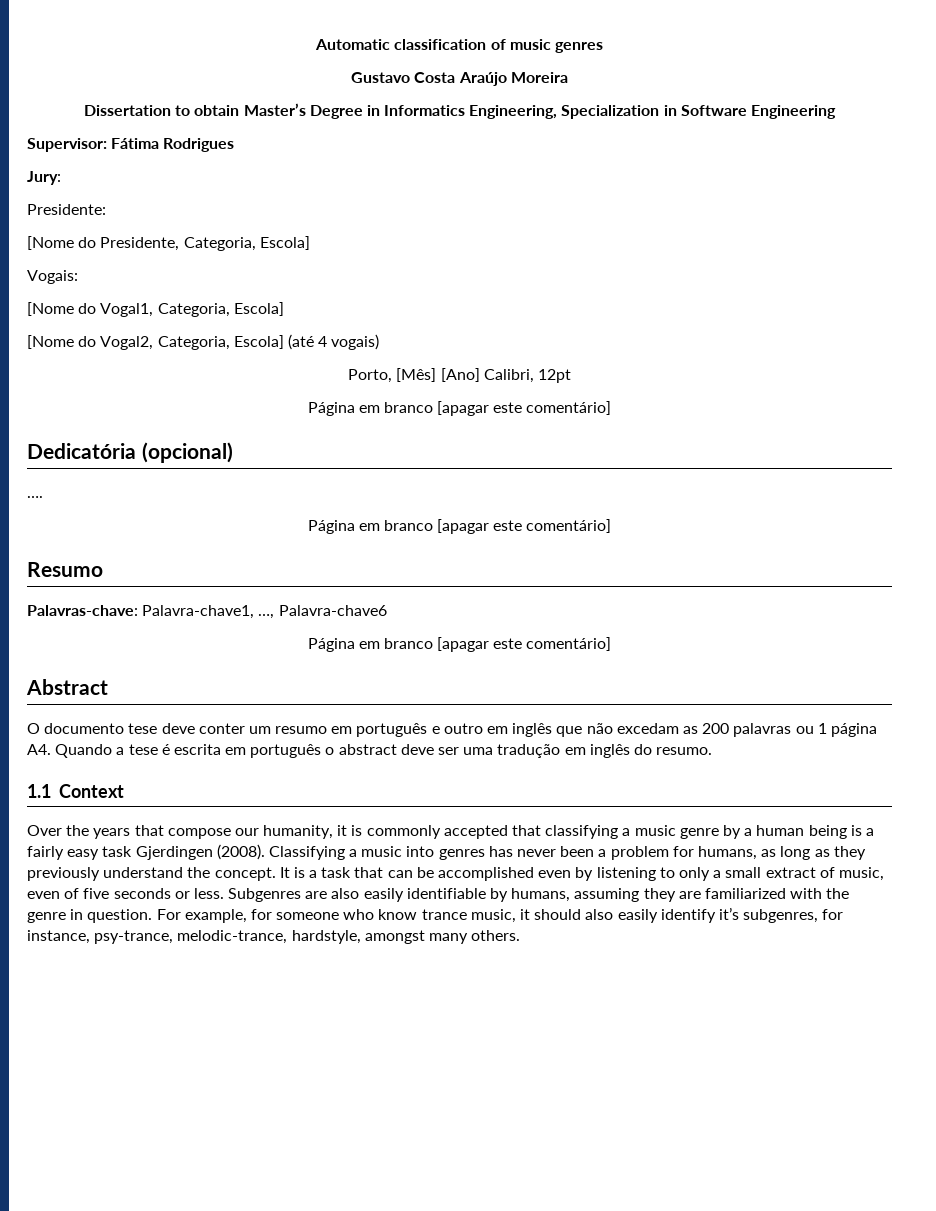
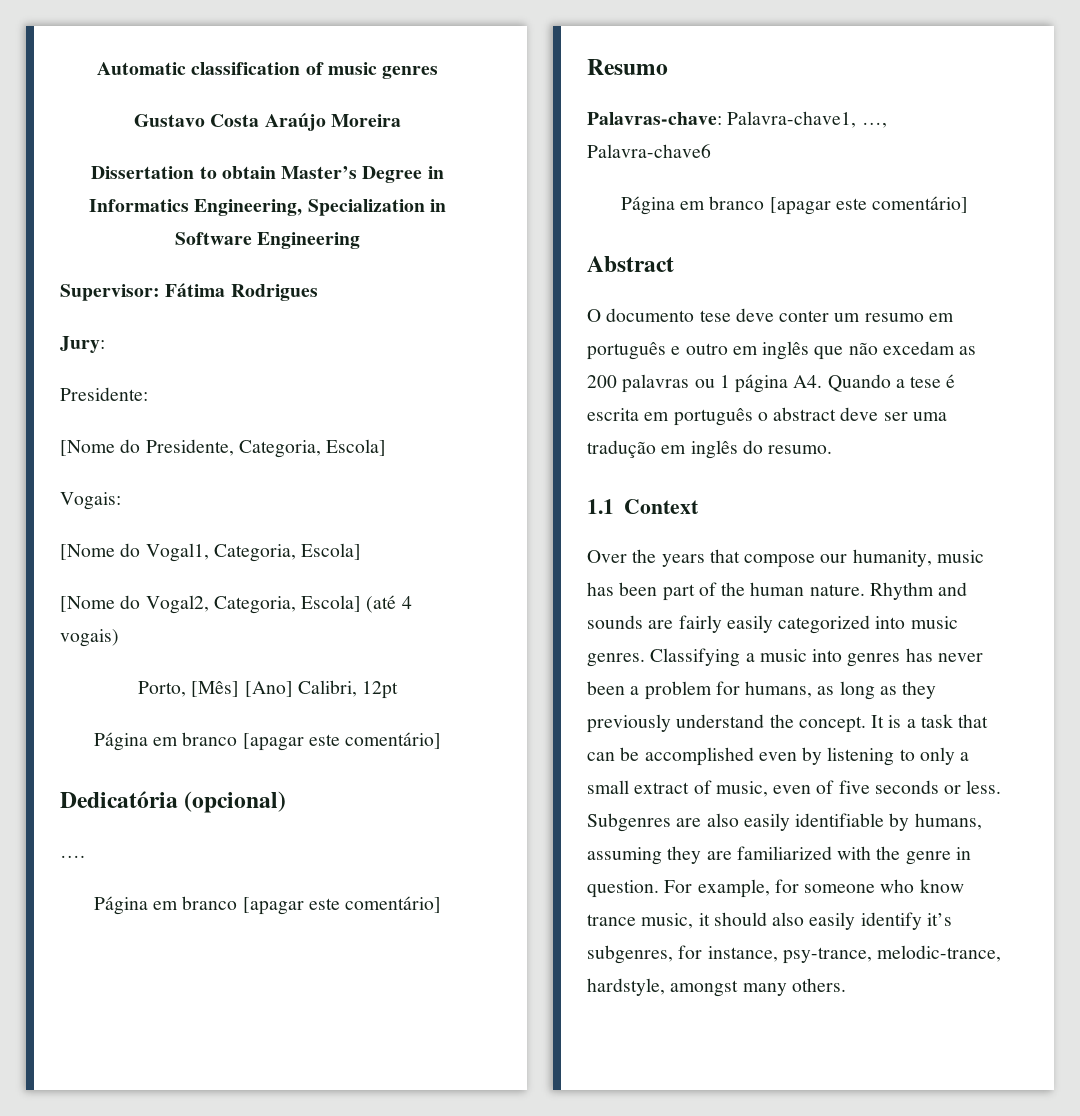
[337,825,874,839] [27,844,265,860] it is commonly accepted that classifying a music genre by a human being is a fairly easy task Gjerdingen (2008). -> [936,550,984,563] [587,582,968,601] [587,615,958,634] [587,653,645,667] music has been part of the human nature. Rhythm and sounds are fairly easily categorized into music genres.

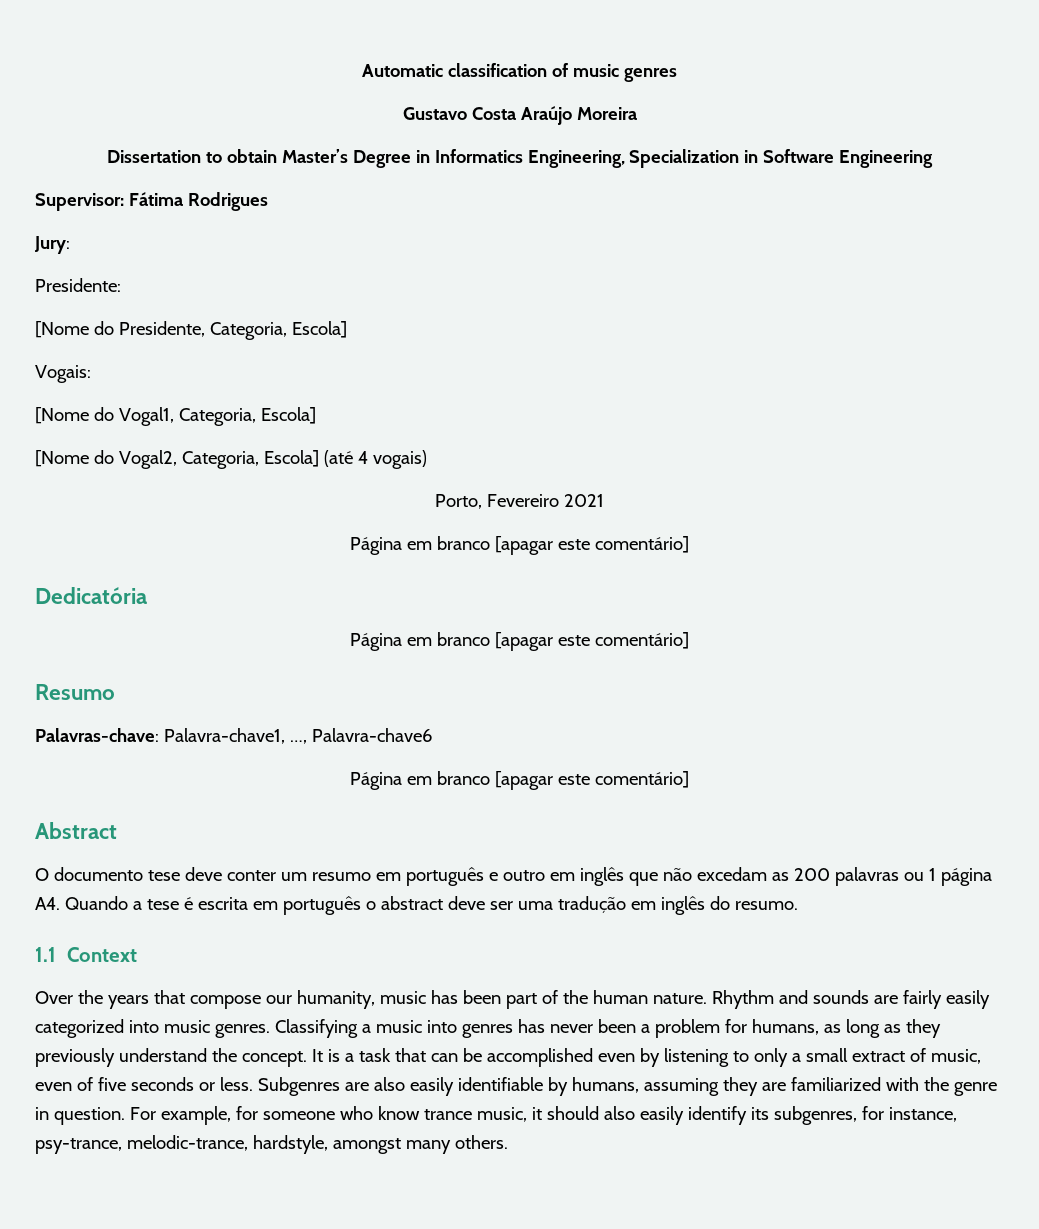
[191,680,399,699] [Mês] [Ano] Calibri, 12pt -> [487,494,604,507] Fevereiro 2021
[184,791,287,813] [60,855,85,858] (opcional) // …. -> (147, 595) none
[926,913,952,926] it’s -> [750,1107,769,1120] its

